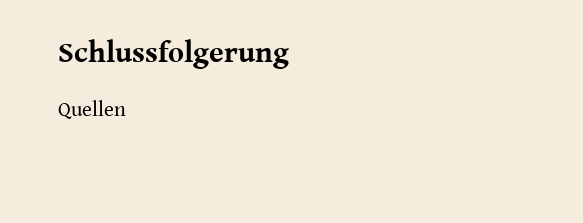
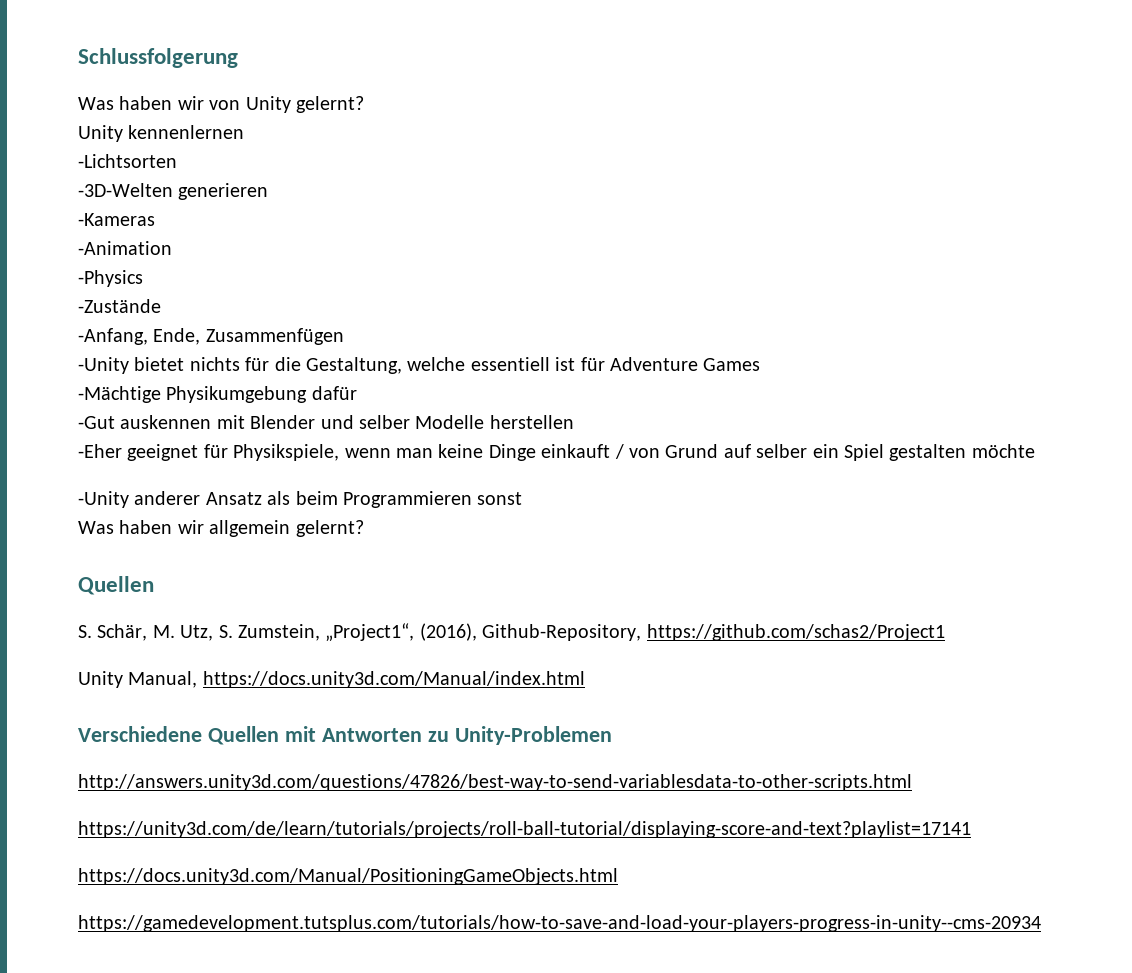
[58,100,126,119] Quellen -> [78,96,364,113] [78,125,245,142] [78,154,177,168] [78,183,269,200] [78,213,155,226] [78,241,172,255] [78,270,143,287] [78,299,161,313] [78,328,344,345] [78,357,761,374] [78,386,357,403] [78,415,574,429] [78,444,1035,461] [78,491,523,508] [78,520,364,537] [78,576,154,595] [78,623,945,642] [78,671,585,688] [78,726,612,745] [78,774,912,791] [78,821,971,838] [78,868,618,885] [78,915,1041,932] Was haben wir von Unity gelernt? // Unity kennenlernen // -Lichtsorten // -3D-Welten generieren // -Kameras // -Animation // -Physics // -Zustände // -Anfang, Ende, Zusammenfügen // -Unity bietet nichts für die Gestaltung, welche essentiell ist für Adventure Games // -Mächtige Physikumgebung dafür // -Gut auskennen mit Blender und selber Modelle herstellen // -Eher geeignet für Physikspiele, wenn man keine Dinge einkauft / von Grund auf selber ein Spiel gestalten möchte // -Unity anderer Ansatz als beim Programmieren sonst // Was haben wir allgemein gelernt? // Quellen // S. Schär, M. Utz, S. Zumstein, „Project1“, (2016), Github-Repository, https://github.com/schas2/Project1 // Unity Manual, https://docs.unity3d.com/Manual/index.html // Verschiedene Quellen mit Antworten zu Unity-Problemen // http://answers.unity3d.com/questions/47826/best-way-to-send-variablesdata-to-other-scripts.html // https://unity3d.com/de/learn/tutorials/projects/roll-ball-tutorial/displaying-score-and-text?playlist=17141 // https://docs.unity3d.com/Manual/PositioningGameObjects.html // https://gamedevelopment.tutsplus.com/tutorials/how-to-save-and-load-your-players-progress-in-unity--cms-20934

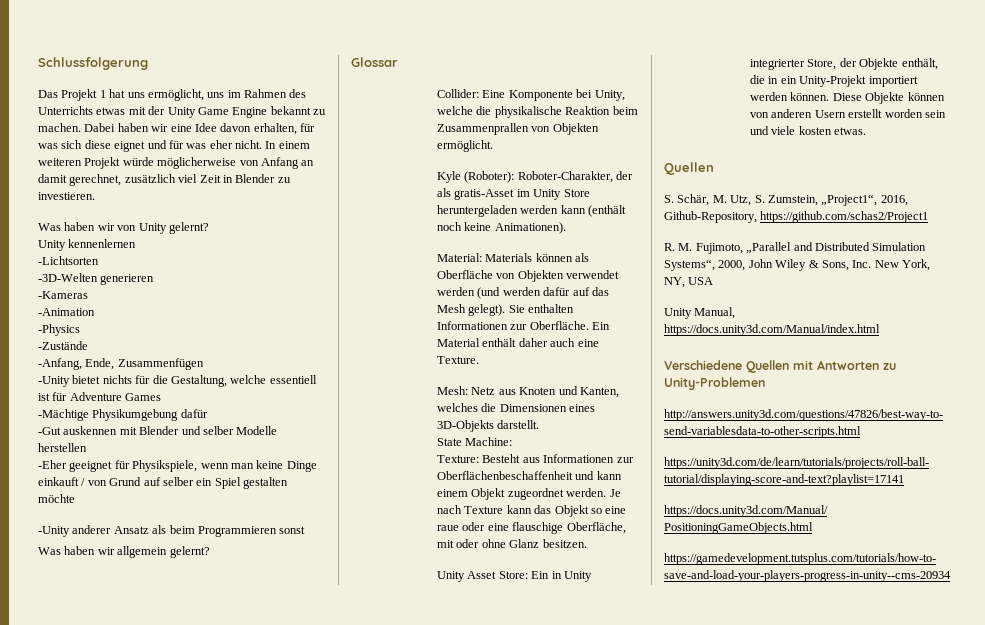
(238, 58) none -> [38,89,307,101] [38,106,326,118] [38,123,315,135] [38,140,310,152] [38,157,315,169] [38,174,291,186] [38,192,95,200] // Das Projekt 1 hat uns ermöglicht, uns im Rahmen des Unterrichts etwas mit der Unity Game Engine bekannt zu machen. Dabei haben wir eine Idee davon erhalten, für was sich diese eignet und für was eher nicht. In einem weiteren Projekt würde möglicherweise von Anfang an damit gerechnet, zusätzlich viel Zeit in Blender zu investieren.
(364, 528) none -> [351,57,398,67] [437,89,625,101] [437,106,638,118] [437,123,599,135] [437,140,494,152] [437,171,634,183] [437,188,590,200] [437,205,627,217] [437,222,566,234] [437,253,590,262] [437,270,620,282] [437,287,609,299] [437,304,575,316] [437,321,611,330] [437,338,599,347] [437,356,480,364] [437,386,619,398] [437,403,596,412] [437,420,540,432] [437,437,513,446] [437,454,634,463] [437,471,622,480] [437,488,621,500] [437,505,627,517] [437,522,626,534] [437,539,587,548] [437,571,592,582] [750,58,938,70] [750,75,918,87] [750,92,945,104] [750,109,946,118] [750,126,867,135] // Glossar // Collider: Eine Komponente bei Unity, welche die physikalische Reaktion beim Zusammenprallen von Objekten ermöglicht. // Kyle (Roboter): Roboter-Charakter, der als gratis-Asset im Unity Store heruntergeladen werden kann (enthält noch keine Animationen). // Material: Materials können als Oberfläche von Objekten verwendet werden (und werden dafür auf das Mesh gelegt). Sie enthalten Informationen zur Oberfläche. Ein Material enthält daher auch eine Texture. // Mesh: Netz aus Knoten und Kanten, welches die Dimensionen eines 3D-Objekts darstellt. // State Machine: // Texture: Besteht aus Informationen zur Oberflächenbeschaffenheit und kann einem Objekt zugeordnet werden. Je nach Texture kann das Objekt so eine raue oder eine flauschige Oberfläche, mit oder ohne Glanz besitzen. // Unity Asset Store: Ein in Unity integrierter Store, der Objekte enthält, die in ein Unity-Projekt importiert werden können. Diese Objekte können von anderen Usern erstellt worden sein und viele kosten etwas.
[419,623,477,641] (2016), -> [880,195,908,206] 2016,
(945, 632) none -> [664,242,927,254] [664,259,930,271] [664,277,714,288] // R. M. Fujimoto, „Parallel and Distributed Simulation Systems“, 2000, John Wiley & Sons, Inc. New York, NY, USA

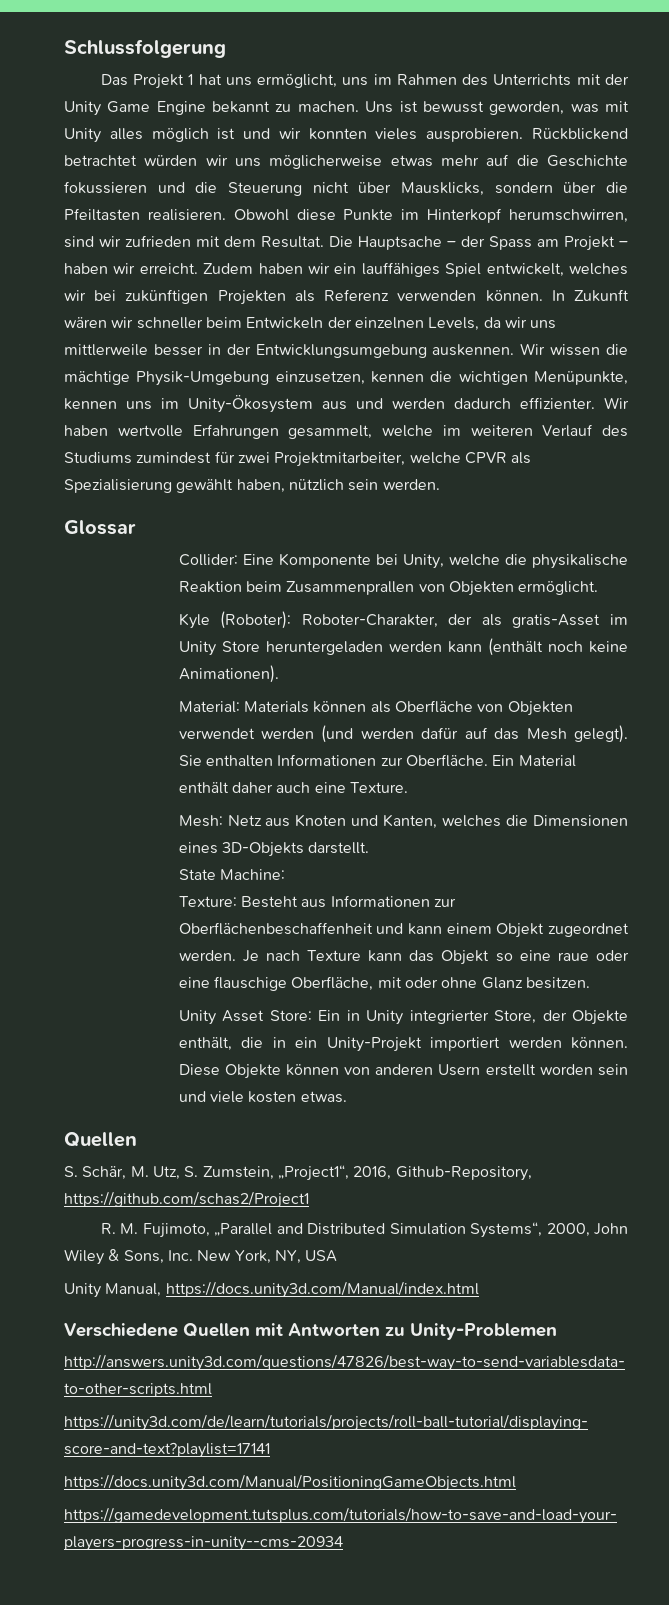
[96,107,126,115] etwas -> (572, 80) none
[84,123,315,135] [38,140,310,152] [38,157,315,169] [38,174,291,186] [38,192,95,200] [38,222,209,234] [38,239,137,251] [38,256,99,265] [38,273,155,285] [38,291,88,299] [38,308,95,316] [38,324,80,336] [38,341,88,350] [38,358,204,370] [38,375,317,387] [38,392,162,401] [38,409,208,421] [38,426,278,435] [38,443,87,452] [38,460,317,472] [38,477,288,489] [38,494,75,503] [38,525,306,537] [38,546,210,558] Dabei haben wir eine Idee davon erhalten, für was sich diese eignet und für was eher nicht. In einem weiteren Projekt würde möglicherweise von Anfang an damit gerechnet, zusätzlich viel Zeit in Blender zu investieren. // Was haben wir von Unity gelernt? // Unity kennenlernen // -Lichtsorten // -3D-Welten generieren // -Kameras // -Animation // -Physics // -Zustände // -Anfang, Ende, Zusammenfügen // -Unity bietet nichts für die Gestaltung, welche essentiell ist für Adventure Games // -Mächtige Physikumgebung dafür // -Gut auskennen mit Blender und selber Modelle herstellen // -Eher geeignet für Physikspiele, wenn man keine Dinge einkauft / von Grund auf selber ein Spiel gestalten möchte // -Unity anderer Ansatz als beim Programmieren sonst // Was haben wir allgemein gelernt? -> [365,101,630,115] [64,128,628,143] [64,154,628,169] [64,181,628,196] [64,208,628,223] [64,235,628,251] [64,262,628,277] [64,289,629,305] [64,317,557,331] [64,343,628,358] [64,371,628,386] [64,395,629,413] [64,424,628,439] [64,451,532,467] [64,479,440,493] Uns ist bewusst geworden, was mit Unity alles möglich ist und wir konnten vieles ausprobieren. Rückblickend betrachtet würden wir uns möglicherweise etwas mehr auf die Geschichte fokussieren und die Steuerung nicht über Mausklicks, sondern über die Pfeiltasten realisieren. Obwohl diese Punkte im Hinterkopf herumschwirren, sind wir zufrieden mit dem Resultat. Die Hauptsache – der Spass am Projekt – haben wir erreicht. Zudem haben wir ein lauffähiges Spiel entwickelt, welches wir bei zukünftigen Projekten als Referenz verwenden können. In Zukunft wären wir schneller beim Entwickeln der einzelnen Levels, da wir uns mittlerweile besser in der Entwicklungsumgebung auskennen. Wir wissen die mächtige Physik-Umgebung einzusetzen, kennen die wichtigen Menüpunkte, kennen uns im Unity-Ökosystem aus und werden dadurch effizienter. Wir haben wertvolle Erfahrungen gesammelt, welche im weiteren Verlauf des Studiums zumindest für zwei Projektmitarbeiter, welche CPVR als Spezialisierung gewählt haben, nützlich sein werden.

